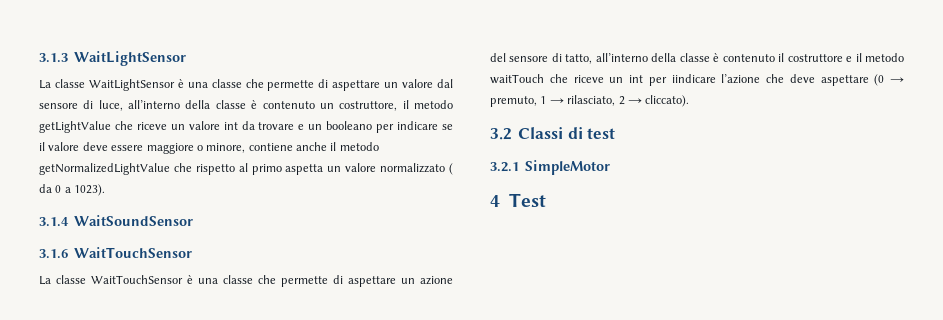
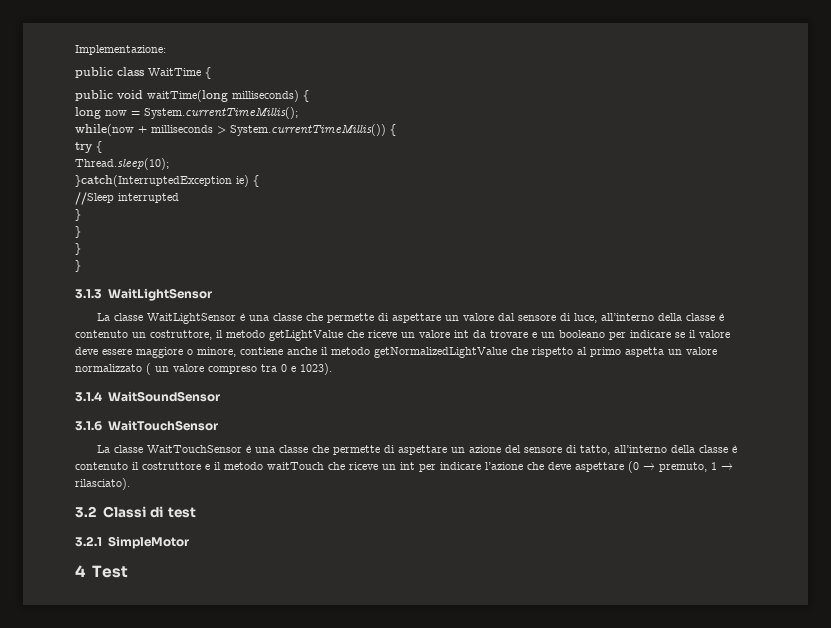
(39, 58) none -> [75,45,166,55] [75,67,211,79] [75,90,309,102] [75,107,298,119] [75,124,396,136] [75,141,102,153] [75,158,169,170] [75,175,259,187] [75,192,179,205] [75,209,81,221] [75,226,81,238] [75,243,81,255] [75,260,81,272] Implementazione: // public class WaitTime { // public void waitTime(long milliseconds) { // long now = System.currentTimeMillis(); // while(now + milliseconds > System.currentTimeMillis()) { // try { // Thread.sleep(10); // }catch(InterruptedException ie) { // //Sleep interrupted // } // } // } // } //
[39,184,71,193] da 0 a -> [155,364,296,374] un valore compreso tra 0 e
[671,74,716,83] iindicare -> [440,462,481,470] indicare
[567,95,690,107] rilasciato, 2 → cliccato). -> [75,478,130,490] rilasciato).

